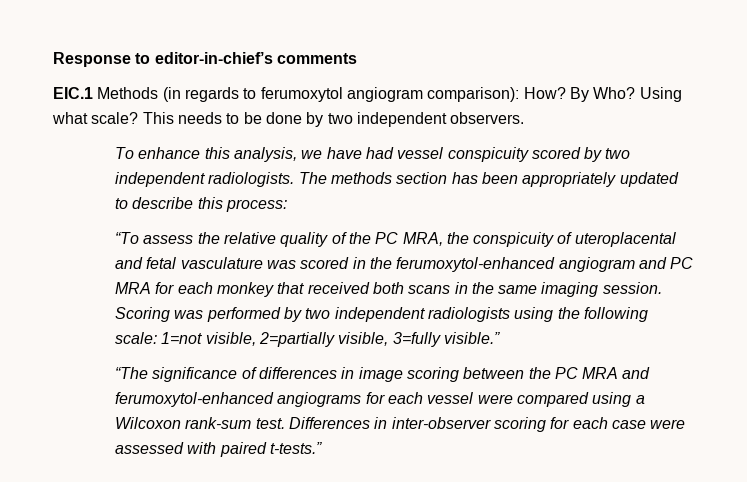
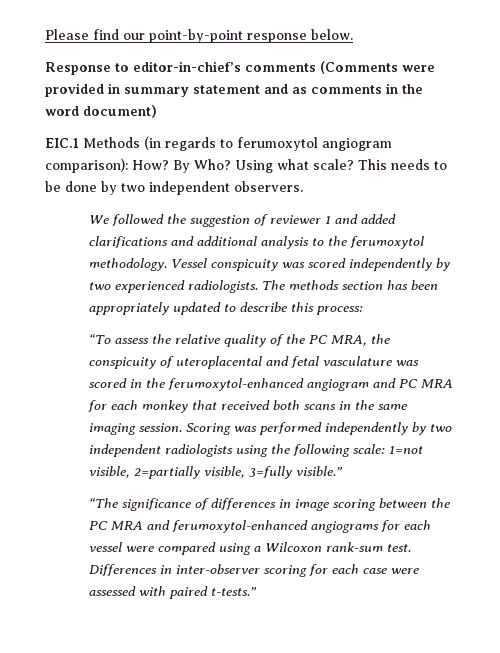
[53,52,357,67] Response to editor-in-chief’s comments -> [45,29,353,43] [45,61,435,75] [45,83,423,97] [45,105,157,118] Please find our point-by-point response below. // Response to editor-in-chief’s comments (Comments were provided in summary statement and as comments in the word document)
[114,147,631,162] [114,172,205,187] To enhance this analysis, we have had vessel conspicuity scored by two independent -> [88,214,396,227] [88,236,424,249] [88,258,450,271] [88,280,185,293] We followed the suggestion of reviewer 1 and added clarifications and additional analysis to the ferumoxytol methodology. Vessel conspicuity was scored independently by two experienced
(281, 314) none -> [324,422,408,435] independently

